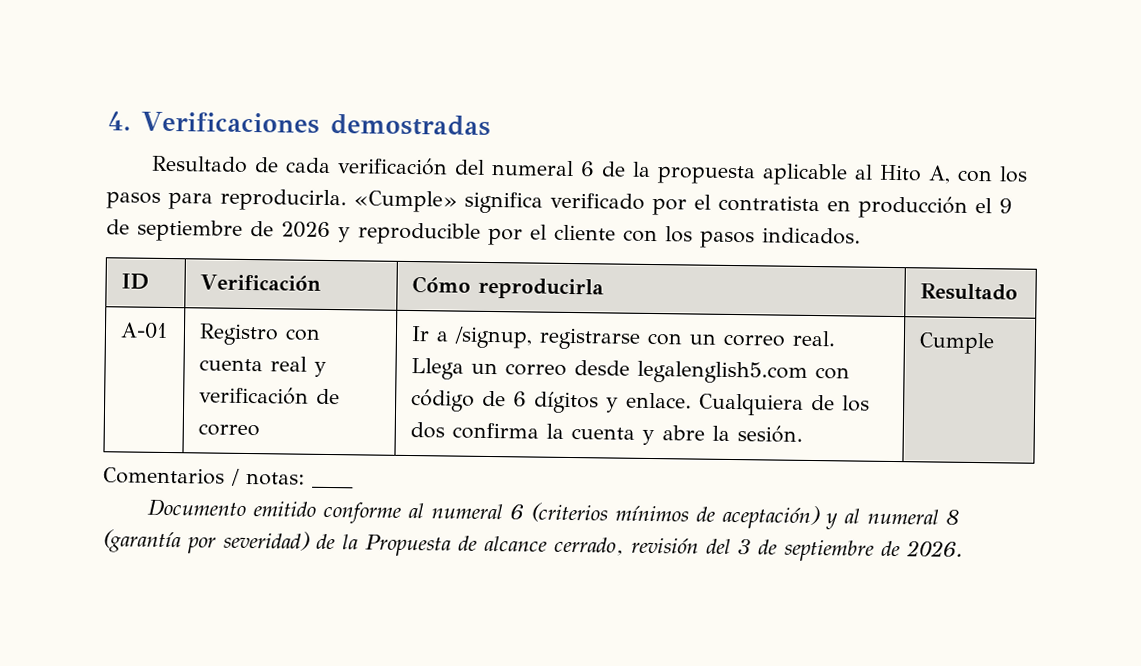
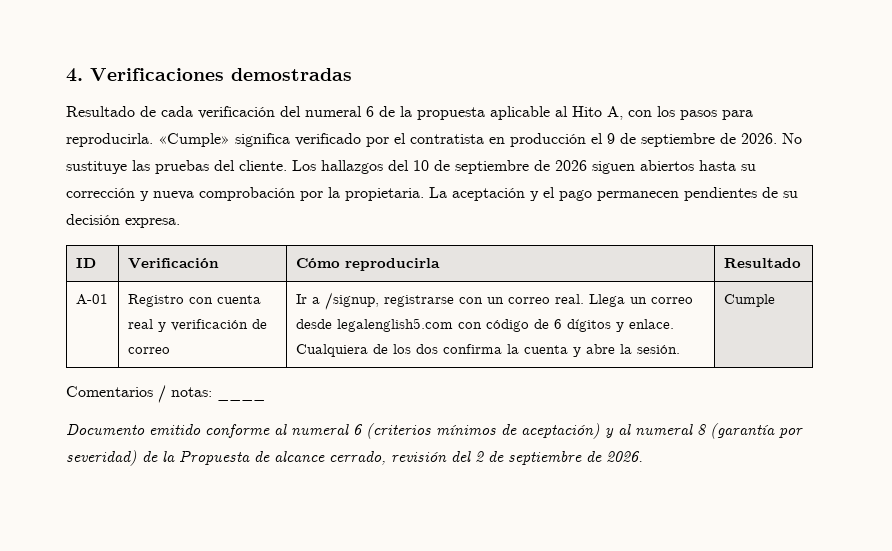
[281,221,861,249] 2026 y reproducible por el cliente con los pasos indicados. -> [741,133,802,144] [66,160,756,174] [66,187,798,201] [66,214,180,228] 2026. No sustituye las pruebas del cliente. Los hallazgos del 10 de septiembre de 2026 siguen abiertos hasta su corrección y nueva comprobación por la propietaria. La aceptación y el pago permanecen pendientes de su decisión expresa.
[738,539,751,555] 3 -> [475,451,484,462] 2

